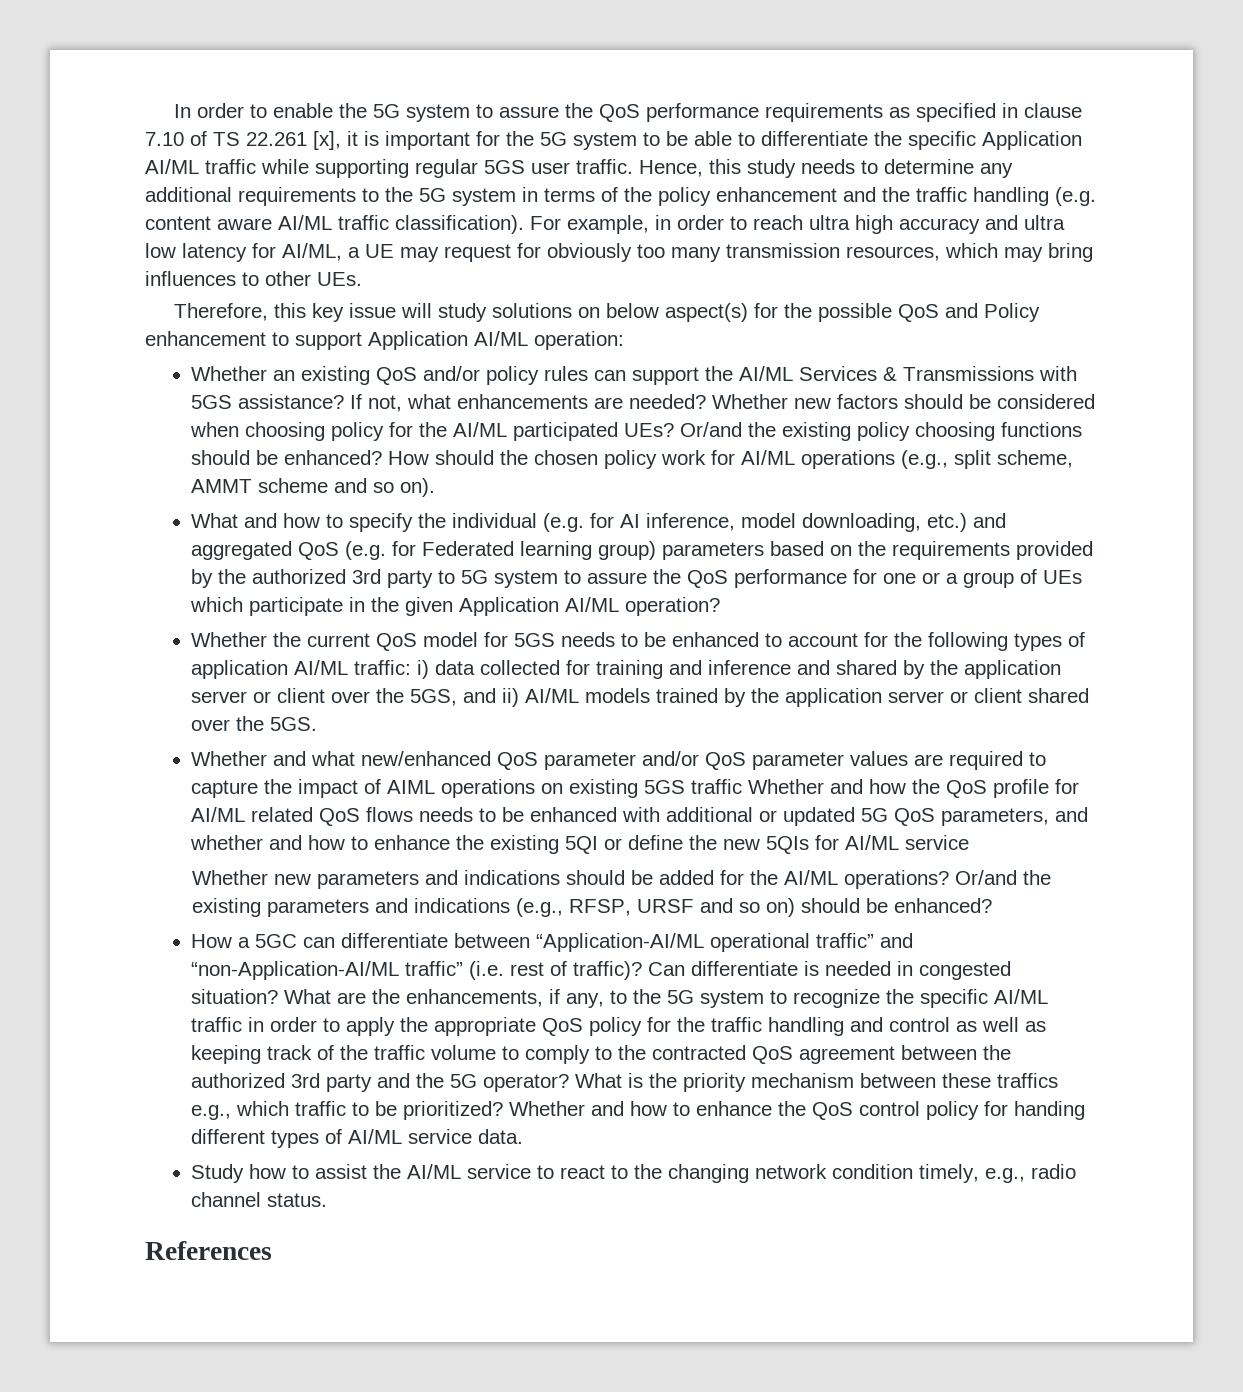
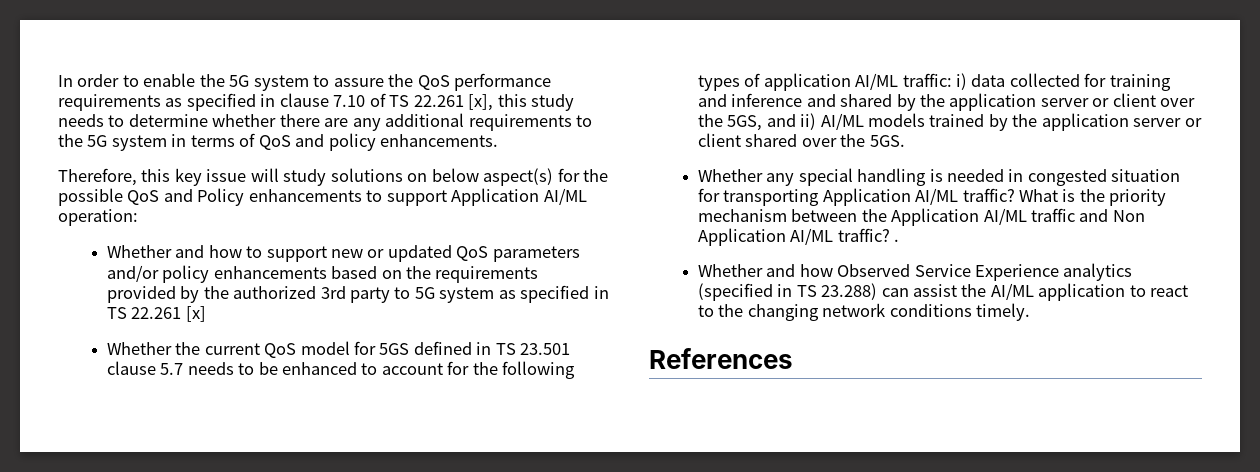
[347,131,1082,150] [145,159,703,178] it is important for the 5G system to be able to differentiate the specific Application AI/ML traffic while supporting regular 5GS user traffic. Hence, -> (494, 102) none
(974, 166) none -> [212,114,349,127] whether there are
[624,187,1096,206] [145,215,1065,234] [145,243,1093,262] [145,271,362,286] the policy enhancement and the traffic handling (e.g. content aware AI/ML traffic classification). For example, in order to reach ultra high accuracy and ultra low latency for AI/ML, a UE may request for obviously too many transmission resources, which may bring influences to other UEs. -> [258,133,499,151] QoS and policy enhancements.
[145,331,266,346] enhancement -> [248,189,362,202] enhancements
[273,366,1078,385] [191,394,1096,412] [190,422,1083,441] [191,450,1074,469] [191,478,436,497] [191,513,1007,532] [191,541,765,560] an existing QoS and/or policy rules can support the AI/ML Services & Transmissions with 5GS assistance? If not, what enhancements are needed? Whether new factors should be considered when choosing policy for the AI/ML participated UEs? Or/and the existing policy choosing functions should be enhanced? How should the chosen policy work for AI/ML operations (e.g., split scheme, AMMT scheme and so on). // What and how to specify the individual (e.g. for AI inference, model downloading, etc.) and aggregated QoS (e.g. for Federated learning group) parameters -> [175,245,580,262] [106,265,327,283] and how to support new or updated QoS parameters and/or policy enhancements
[564,569,1083,588] [190,597,721,616] to assure the QoS performance for one or a group of UEs which participate in the given Application AI/ML operation? -> [498,285,609,303] [106,306,206,322] as specified in TS 22.261 [x]
(556, 640) none -> [413,341,571,355] [106,361,184,375] defined in TS 23.501 clause 5.7
[273,751,1047,770] [191,779,1080,798] [191,807,1089,826] [190,835,970,854] [191,870,1051,889] [191,898,992,917] [191,933,914,952] [191,961,1012,980] [191,989,1049,1008] [191,1017,1047,1036] [191,1045,1012,1064] [191,1073,570,1092] and what new/enhanced QoS parameter and/or QoS parameter values are required to capture the impact of AIML operations on existing 5GS traffic Whether and how the QoS profile for AI/ML related QoS flows needs to be enhanced with additional or updated 5G QoS parameters, and whether and how to enhance the existing 5QI or define the new 5QIs for AI/ML service // Whether new parameters and indications should be added for the AI/ML operations? Or/and the existing parameters and indications (e.g., RFSP, URSF and so on) should be enhanced? // How a 5GC can differentiate between “Application-AI/ML operational traffic” and “non-Application-AI/ML traffic” (i.e. rest of traffic)? Can differentiate is needed in congested situation? What are the enhancements, if any, to the 5G system to recognize the specific AI/ML traffic in order to apply the appropriate QoS policy for the traffic handling and control as well as keeping track of the traffic volume to comply to the contracted QoS agreement between the authorized 3rd party and the 5G operator? -> [766,168,1181,186] [697,188,1015,206] any special handling is needed in congested situation for transporting Application AI/ML traffic?
[942,1073,1059,1088] [191,1101,1086,1120] [191,1129,524,1148] [191,1164,310,1183] these traffics e.g., which traffic to be prioritized? Whether and how to enhance the QoS control policy for handing different types of AI/ML service data. // Study how to -> [861,208,1145,226] [697,228,900,246] [697,263,1133,281] [697,283,909,301] the Application AI/ML traffic and Non Application AI/ML traffic? . // Whether and how Observed Service Experience analytics (specified in TS 23.288) can
[467,1164,532,1179] service -> [1038,283,1126,301] application
[832,1164,1077,1183] [191,1192,328,1207] condition timely, e.g., radio channel status. -> [889,303,1030,321] conditions timely.

